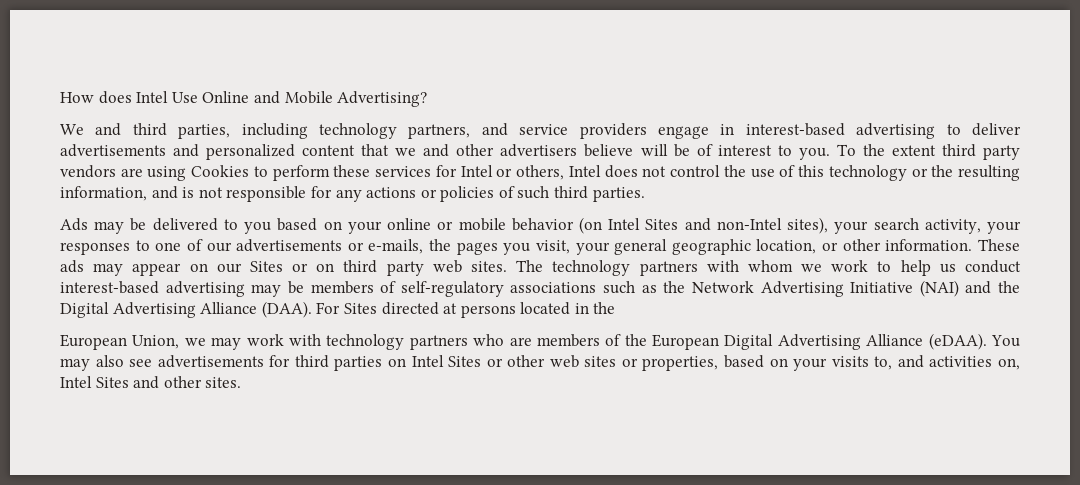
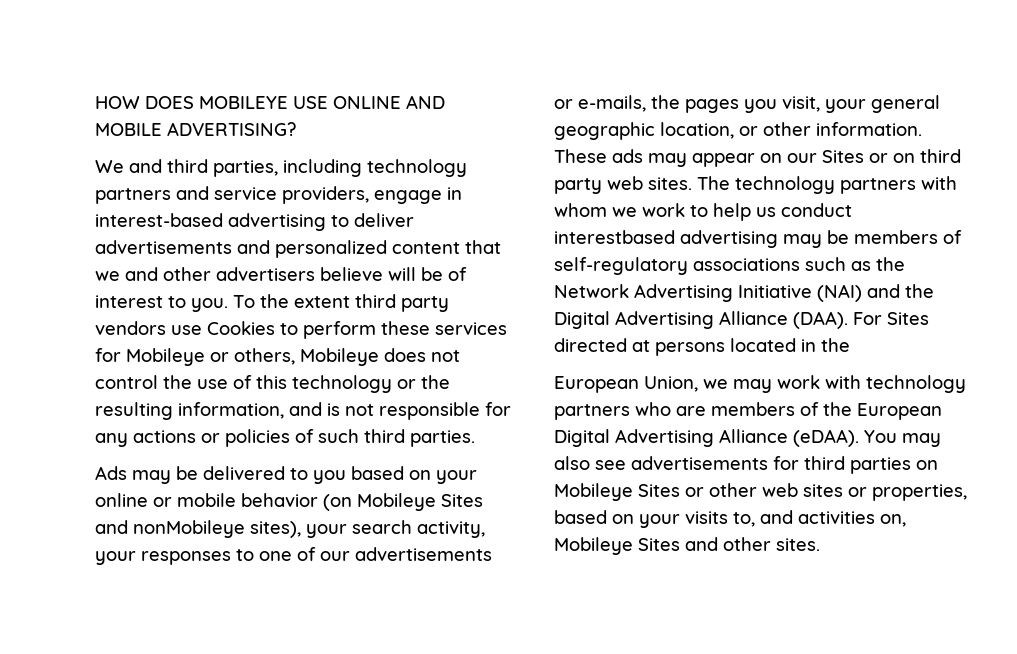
[60,91,428,107] How does Intel Use Online and Mobile Advertising? -> [95,95,445,109] [95,122,296,136] HOW DOES MOBILEYE USE ONLINE AND MOBILE ADVERTISING?
[408,124,471,139] partners, -> [95,188,171,204] partners
[579,123,647,139] providers -> [282,186,369,204] providers,
[120,166,187,181] are using -> [171,325,202,335] use
[460,165,493,177] Intel -> [126,348,205,366] Mobileye
[568,165,601,177] Intel -> [300,348,379,366] Mobileye
[608,218,782,231] Intel Sites and non-Intel -> [357,493,483,511] [95,520,245,538] Mobileye Sites and nonMobileye
[60,281,159,294] interest-based -> [554,230,675,244] interestbased
[411,355,444,367] Intel -> [554,483,633,501] Mobileye
[60,376,92,388] Intel -> [554,537,633,555] Mobileye

